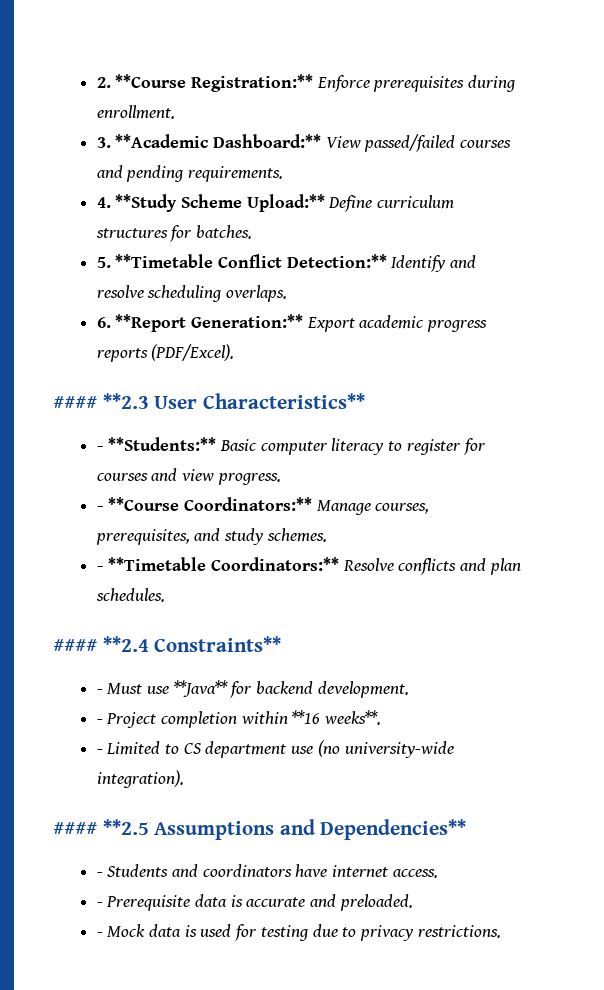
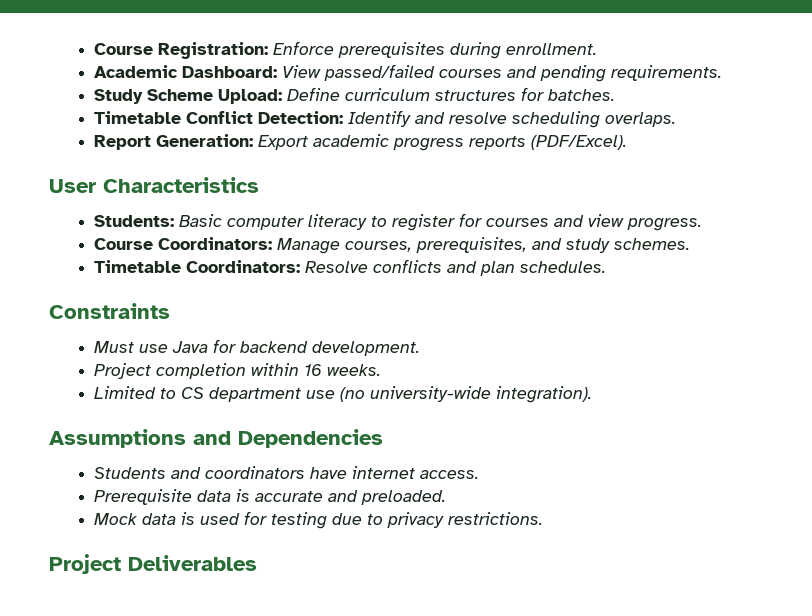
[96,74,314,92] 2. **Course Registration:** -> [94,42,269,59] Course Registration:
[96,134,322,148] 3. **Academic Dashboard:** -> [94,65,278,78] Academic Dashboard:
[96,194,325,212] 4. **Study Scheme Upload:** -> [94,89,283,104] Study Scheme Upload:
[96,254,387,268] 5. **Timetable Conflict Detection:** -> [94,111,344,124] Timetable Conflict Detection:
[96,314,304,332] 6. **Report Generation:** -> [94,134,254,150] Report Generation:
[53,393,365,409] [96,437,217,451] #### **2.3 User Characteristics** // - **Students:** -> [49,177,259,193] [94,215,175,227] User Characteristics // Students:
[96,497,313,511] - **Course Coordinators:** -> [94,237,273,250] Course Coordinators:
[96,557,340,571] - **Timetable Coordinators:** -> [94,260,301,273] Timetable Coordinators:
[53,636,282,652] [96,689,103,694] #### **2.4 Constraints** // - -> [49,303,170,319] Constraints //
[172,680,228,697] **Java** -> [172,341,209,353] Java
[96,719,103,724] - -> (421, 348) none
[291,710,382,725] [96,749,103,754] **16 weeks**. // - -> [304,364,382,376] 16 weeks. //
[53,819,467,840] [96,872,103,877] #### **2.5 Assumptions and Dependencies** // - -> [49,429,383,448] Assumptions and Dependencies //
[96,902,103,907] - -> (480, 474) none
[96,932,103,937] - -> (447, 497) none
(501, 931) none -> [49,554,257,574] // Project Deliverables

